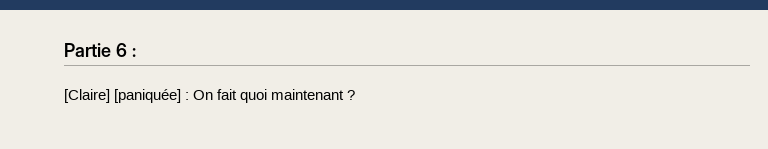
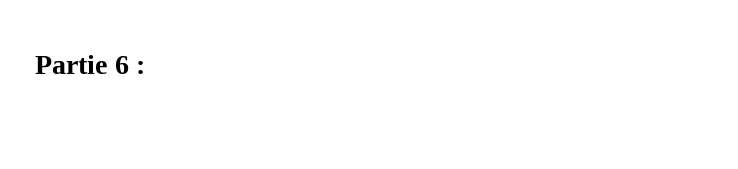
[64,89,356,103] // [Claire] [paniquée] : On fait quoi maintenant ? -> (146, 67) none

